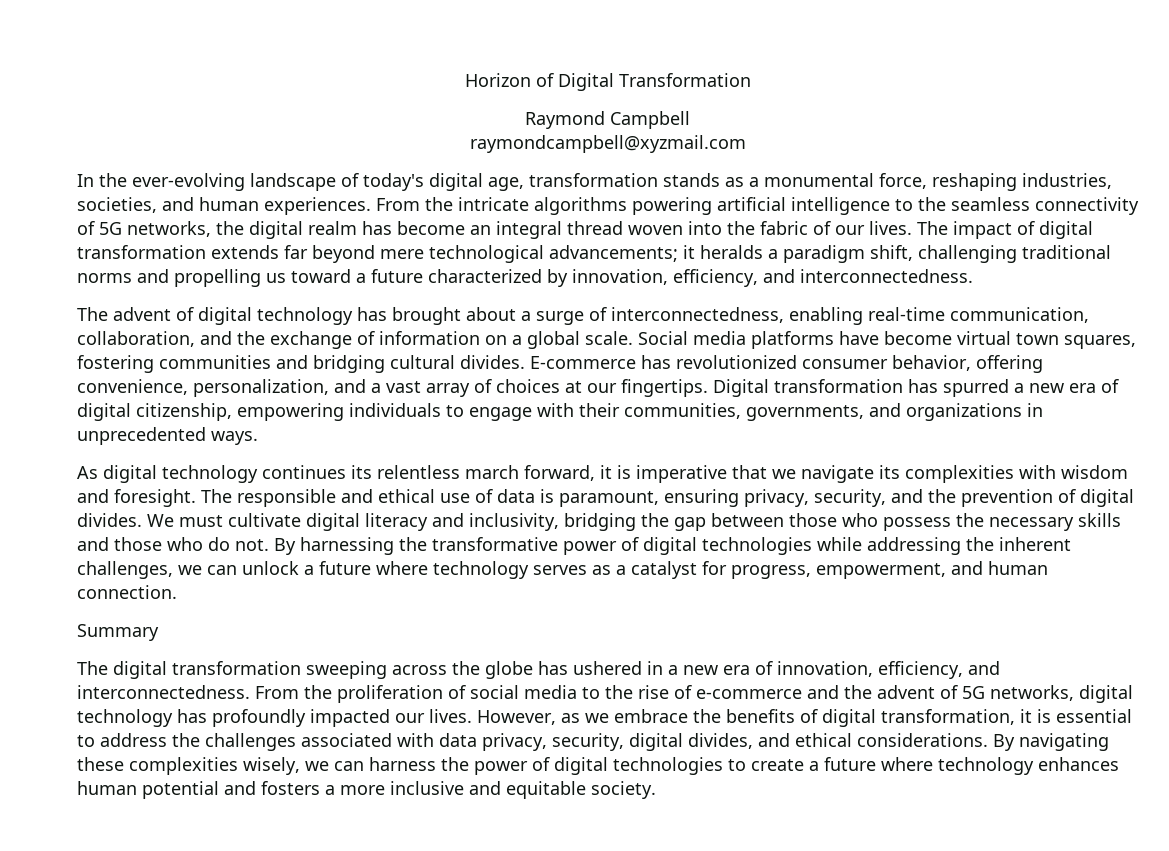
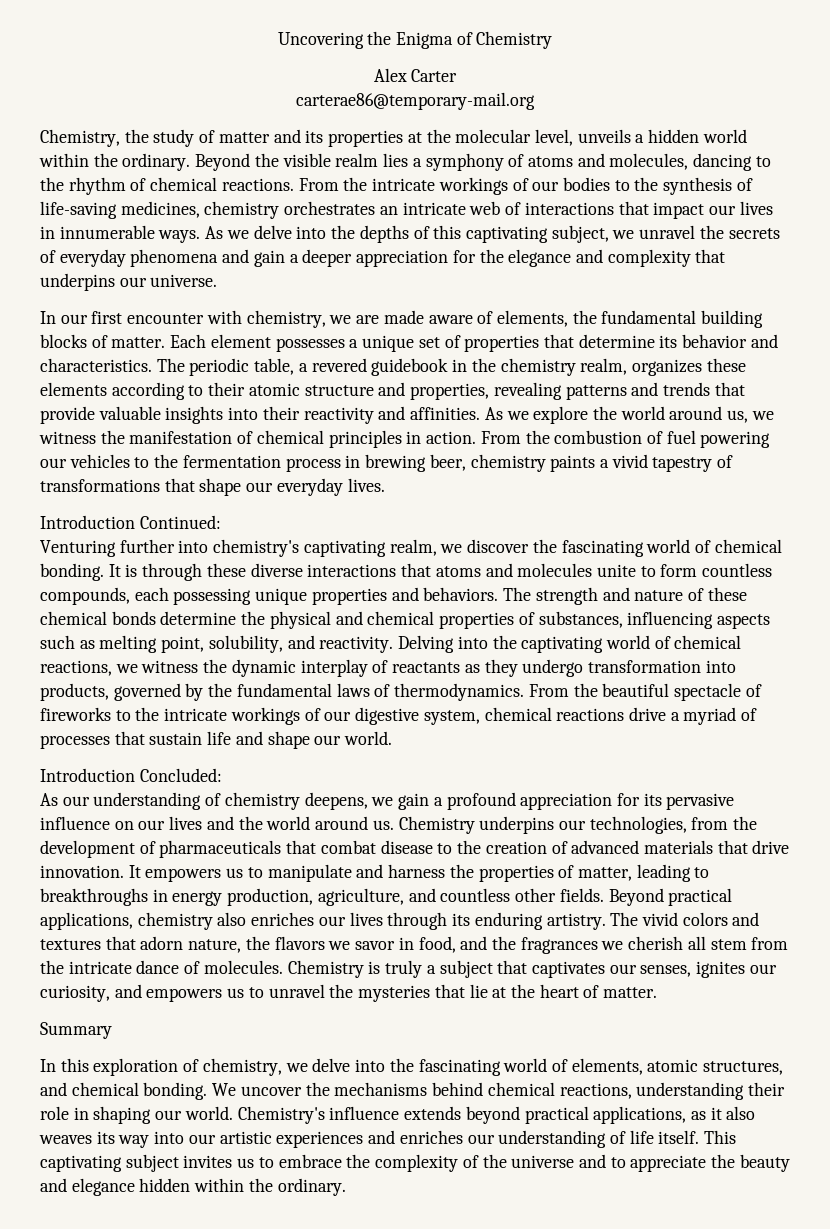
[464,73,751,91] [525,111,690,129] [469,135,746,153] [77,173,1112,191] [77,197,1139,215] [77,221,1093,239] [77,245,1111,263] [77,269,973,287] [77,307,1089,325] [77,331,1136,349] [77,355,1043,373] [77,379,1119,397] [77,403,1043,421] [77,427,258,445] [77,465,1128,483] [77,489,1134,507] [77,513,1121,531] [77,537,1071,555] [77,561,1048,579] [77,585,177,599] [77,624,159,641] [77,661,1000,679] [77,685,1133,703] [77,709,1132,727] [77,733,1109,751] [77,757,1119,775] [77,781,656,799] Horizon of Digital Transformation // Raymond Campbell // raymondcampbell@xyzmail.com // In the ever-evolving landscape of today's digital age, transformation stands as a monumental force, reshaping industries, societies, and human experiences. From the intricate algorithms powering artificial intelligence to the seamless connectivity of 5G networks, the digital realm has become an integral thread woven into the fabric of our lives. The impact of digital transformation extends far beyond mere technological advancements; it heralds a paradigm shift, challenging traditional norms and propelling us toward a future characterized by innovation, efficiency, and interconnectedness. // The advent of digital technology has brought about a surge of interconnectedness, enabling real-time communication, collaboration, and the exchange of information on a global scale. Social media platforms have become virtual town squares, fostering communities and bridging cultural divides. E-commerce has revolutionized consumer behavior, offering convenience, personalization, and a vast array of choices at our fingertips. Digital transformation has spurred a new era of digital citizenship, empowering individuals to engage with their communities, governments, and organizations in unprecedented ways. // As digital technology continues its relentless march forward, it is imperative that we navigate its complexities with wisdom and foresight. The responsible and ethical use of data is paramount, ensuring privacy, security, and the prevention of digital divides. We must cultivate digital literacy and inclusivity, bridging the gap between those who possess the necessary skills and those who do not. By harnessing the transformative power of digital technologies while addressing the inherent challenges, we can unlock a future where technology serves as a catalyst for progress, empowerment, and human connection. // Summary // The digital transformation sweeping across the globe has ushered in a new era of innovation, efficiency, and interconnectedness. From the proliferation of social media to the rise of e-commerce and the advent of 5G networks, digital technology has profoundly impacted our lives. However, as we embrace the benefits of digital transformation, it is essential to address the challenges associated with data privacy, security, digital divides, and ethical considerations. By navigating these complexities wisely, we can harness the power of digital technologies to create a future where technology enhances human potential and fosters a more inclusive and equitable society. -> [277,31,553,49] [373,68,458,82] [296,92,535,110] [40,129,747,147] [39,153,771,171] [40,177,753,195] [40,201,773,219] [40,225,780,243] [40,249,726,267] [40,273,218,291] [40,310,764,328] [40,334,778,352] [40,358,746,376] [40,382,745,400] [40,406,774,424] [39,430,771,448] [40,454,734,472] [40,478,385,496] [40,515,221,529] [40,539,782,557] [40,563,773,581] [40,587,747,605] [40,611,770,629] [40,635,742,653] [40,659,736,677] [40,683,762,701] [40,707,758,725] [40,731,393,749] [40,768,222,782] [40,792,735,810] [40,816,758,834] [40,840,790,858] [40,864,710,882] [40,888,733,906] [40,912,760,930] [40,936,789,954] [40,960,777,978] [40,984,658,1002] [40,1022,112,1039] [40,1058,784,1076] [40,1082,785,1100] [40,1106,756,1124] [39,1130,737,1148] [40,1154,790,1172] [40,1178,346,1196] Uncovering the Enigma of Chemistry // Alex Carter // carterae86@temporary-mail.org // Chemistry, the study of matter and its properties at the molecular level, unveils a hidden world within the ordinary. Beyond the visible realm lies a symphony of atoms and molecules, dancing to the rhythm of chemical reactions. From the intricate workings of our bodies to the synthesis of life-saving medicines, chemistry orchestrates an intricate web of interactions that impact our lives in innumerable ways. As we delve into the depths of this captivating subject, we unravel the secrets of everyday phenomena and gain a deeper appreciation for the elegance and complexity that underpins our universe. // In our first encounter with chemistry, we are made aware of elements, the fundamental building blocks of matter. Each element possesses a unique set of properties that determine its behavior and characteristics. The periodic table, a revered guidebook in the chemistry realm, organizes these elements according to their atomic structure and properties, revealing patterns and trends that provide valuable insights into their reactivity and affinities. As we explore the world around us, we witness the manifestation of chemical principles in action. From the combustion of fuel powering our vehicles to the fermentation process in brewing beer, chemistry paints a vivid tapestry of transformations that shape our everyday lives. // Introduction Continued: // Venturing further into chemistry's captivating realm, we discover the fascinating world of chemical bonding. It is through these diverse interactions that atoms and molecules unite to form countless compounds, each possessing unique properties and behaviors. The strength and nature of these chemical bonds determine the physical and chemical properties of substances, influencing aspects such as melting point, solubility, and reactivity. Delving into the captivating world of chemical reactions, we witness the dynamic interplay of reactants as they undergo transformation into products, governed by the fundamental laws of thermodynamics. From the beautiful spectacle of fireworks to the intricate workings of our digestive system, chemical reactions drive a myriad of processes that sustain life and shape our world. // Introduction Concluded: // As our understanding of chemistry deepens, we gain a profound appreciation for its pervasive influence on our lives and the world around us. Chemistry underpins our technologies, from the development of pharmaceuticals that combat disease to the creation of advanced materials that drive innovation. It empowers us to manipulate and harness the properties of matter, leading to breakthroughs in energy production, agriculture, and countless other fields. Beyond practical applications, chemistry also enriches our lives through its enduring artistry. The vivid colors and textures that adorn nature, the flavors we savor in food, and the fragrances we cherish all stem from the intricate dance of molecules. Chemistry is truly a subject that captivates our senses, ignites our curiosity, and empowers us to unravel the mysteries that lie at the heart of matter. // Summary // In this exploration of chemistry, we delve into the fascinating world of elements, atomic structures, and chemical bonding. We uncover the mechanisms behind chemical reactions, understanding their role in shaping our world. Chemistry's influence extends beyond practical applications, as it also weaves its way into our artistic experiences and enriches our understanding of life itself. This captivating subject invites us to embrace the complexity of the universe and to appreciate the beauty and elegance hidden within the ordinary.

